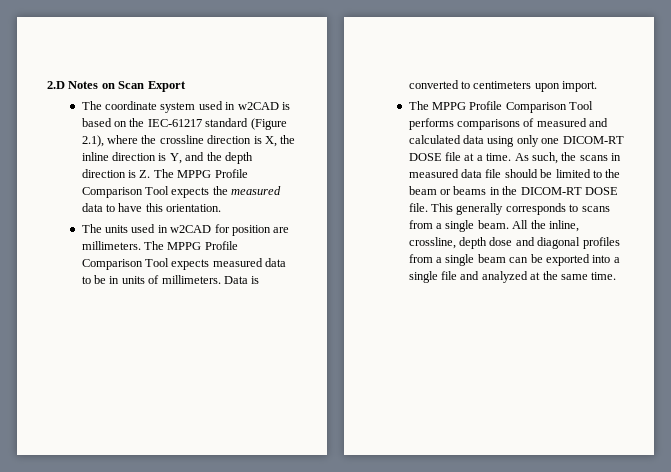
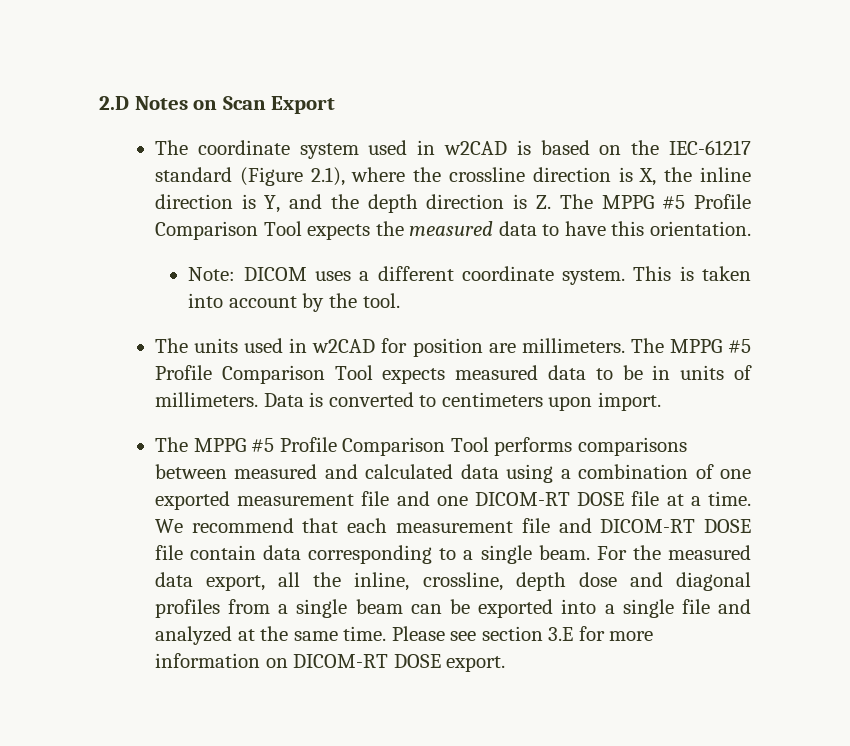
(212, 174) none -> [662,195,686,209] #5
(222, 208) none -> [188,266,751,285] [188,293,400,312] // Note: DICOM uses a different coordinate system. This is taken into account by the tool.
(202, 246) none -> [728,339,752,353] #5
(467, 106) none -> [251,438,275,452] #5
[523,118,535,127] of -> [154,464,227,479] between
[516,135,539,147] only -> [560,464,751,479] [154,491,430,510] a combination of one exported measurement file and
[514,152,622,164] [408,169,621,178] [408,186,618,195] [408,203,610,215] [408,220,529,232] As such, the scans in measured data file should be limited to the beam or beams in the DICOM-RT DOSE file. This generally corresponds to scans from a single beam. All -> [154,518,752,533] [154,545,752,564] [154,572,301,591] We recommend that each measurement file and DICOM-RT DOSE file contain data corresponding to a single beam. For the measured data export, all
(617, 276) none -> [391,626,654,641] [154,653,506,672] Please see section 3.E for more information on DICOM-RT DOSE export.

